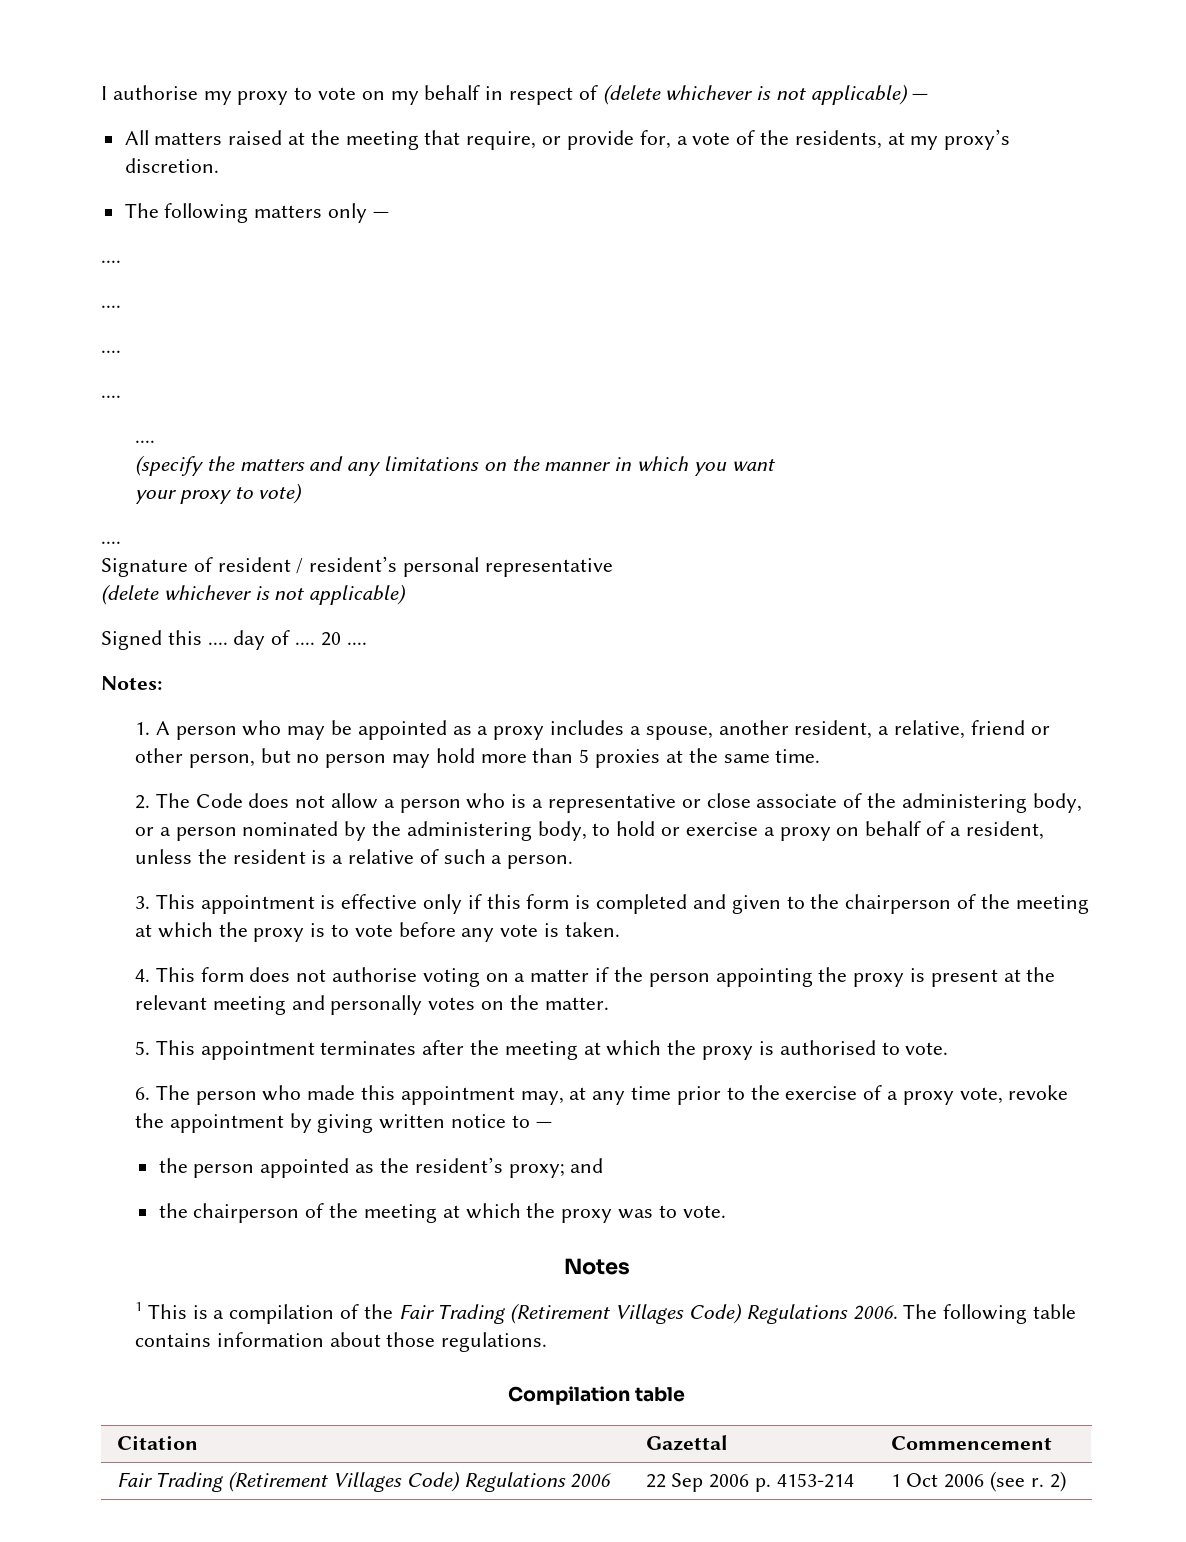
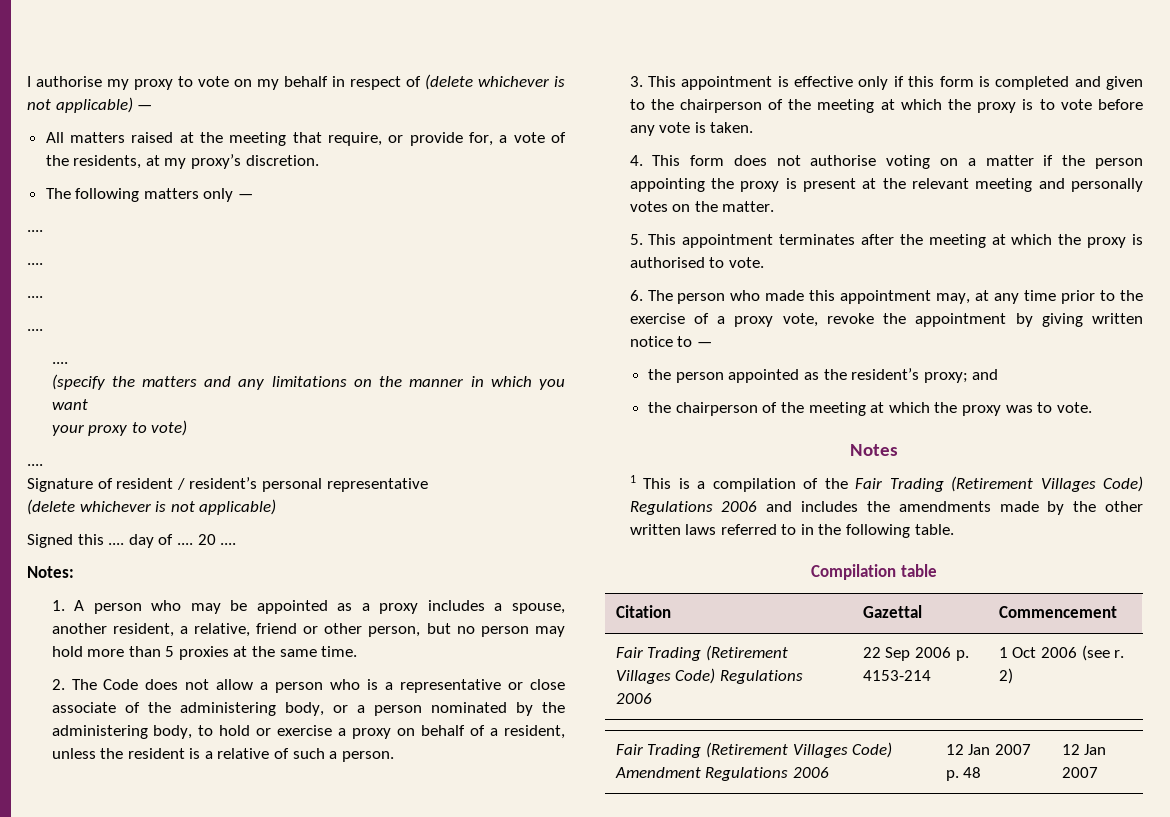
[852,1304,1076,1324] [135,1332,548,1352] 2006. The following table contains information about those regulations. -> [721,501,1143,515] [629,524,954,538] 2006 and includes the amendments made by the other written laws referred to in the following table.
(1066, 1481) none -> [615,742,893,758] [614,767,829,781] [945,744,1031,755] [945,767,982,781] [1061,744,1107,755] [1061,767,1098,778] // Fair Trading (Retirement Villages Code) Amendment Regulations 2006 | 12 Jan 2007 p. 48 | 12 Jan 2007

